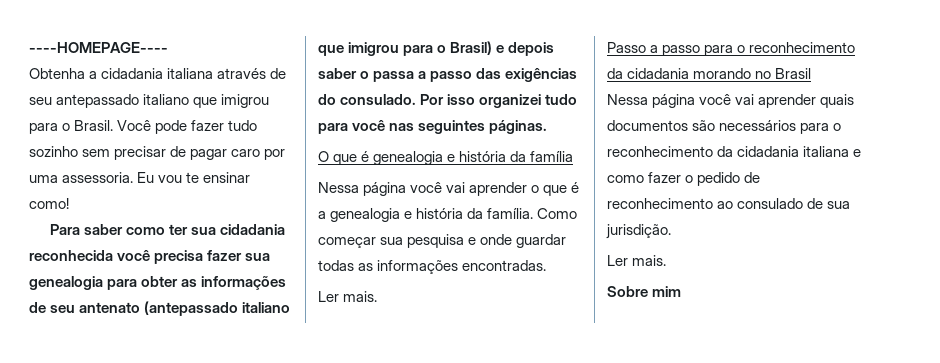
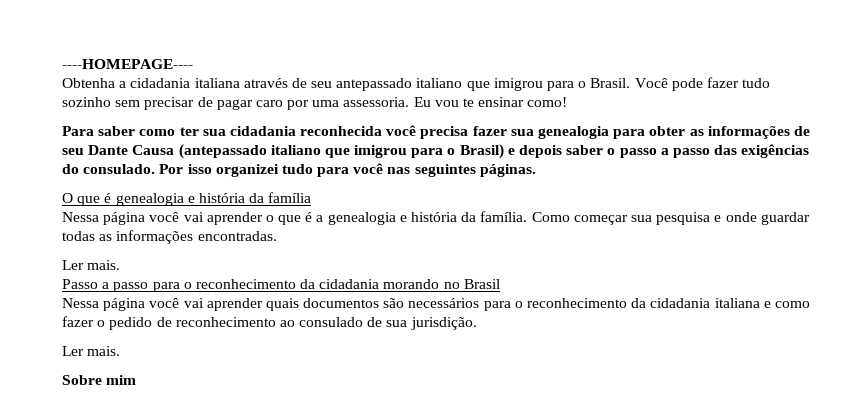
[79,302,141,313] antenato -> [88,145,175,155] Dante Causa
[373,71,415,82] passa -> [619,148,657,158] passo

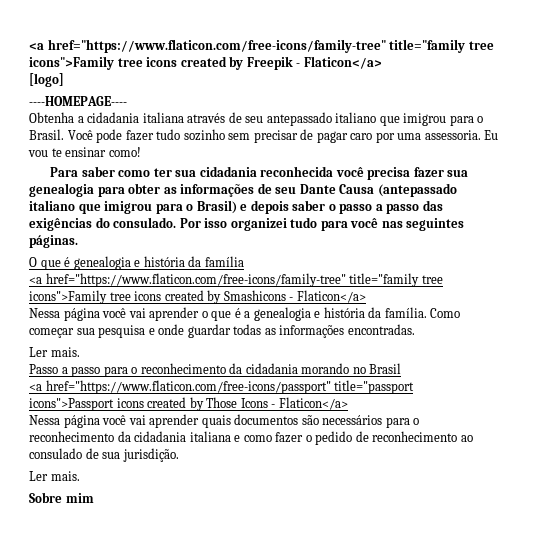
(62, 64) none -> [29,39,494,53] [29,56,382,70] [29,73,64,87] <a href="https://www.flaticon.com/free-icons/family-tree" title="family tree icons">Family tree icons created by Freepik - Flaticon</a> // [logo] //
(312, 197) none -> [29,273,443,287] [29,290,366,304] // <a href="https://www.flaticon.com/free-icons/family-tree" title="family tree icons">Family tree icons created by Smashicons - Flaticon</a>
(500, 284) none -> [29,380,415,394] [29,397,348,411] // <a href="https://www.flaticon.com/free-icons/passport" title="passport icons">Passport icons created by Those Icons - Flaticon</a>

